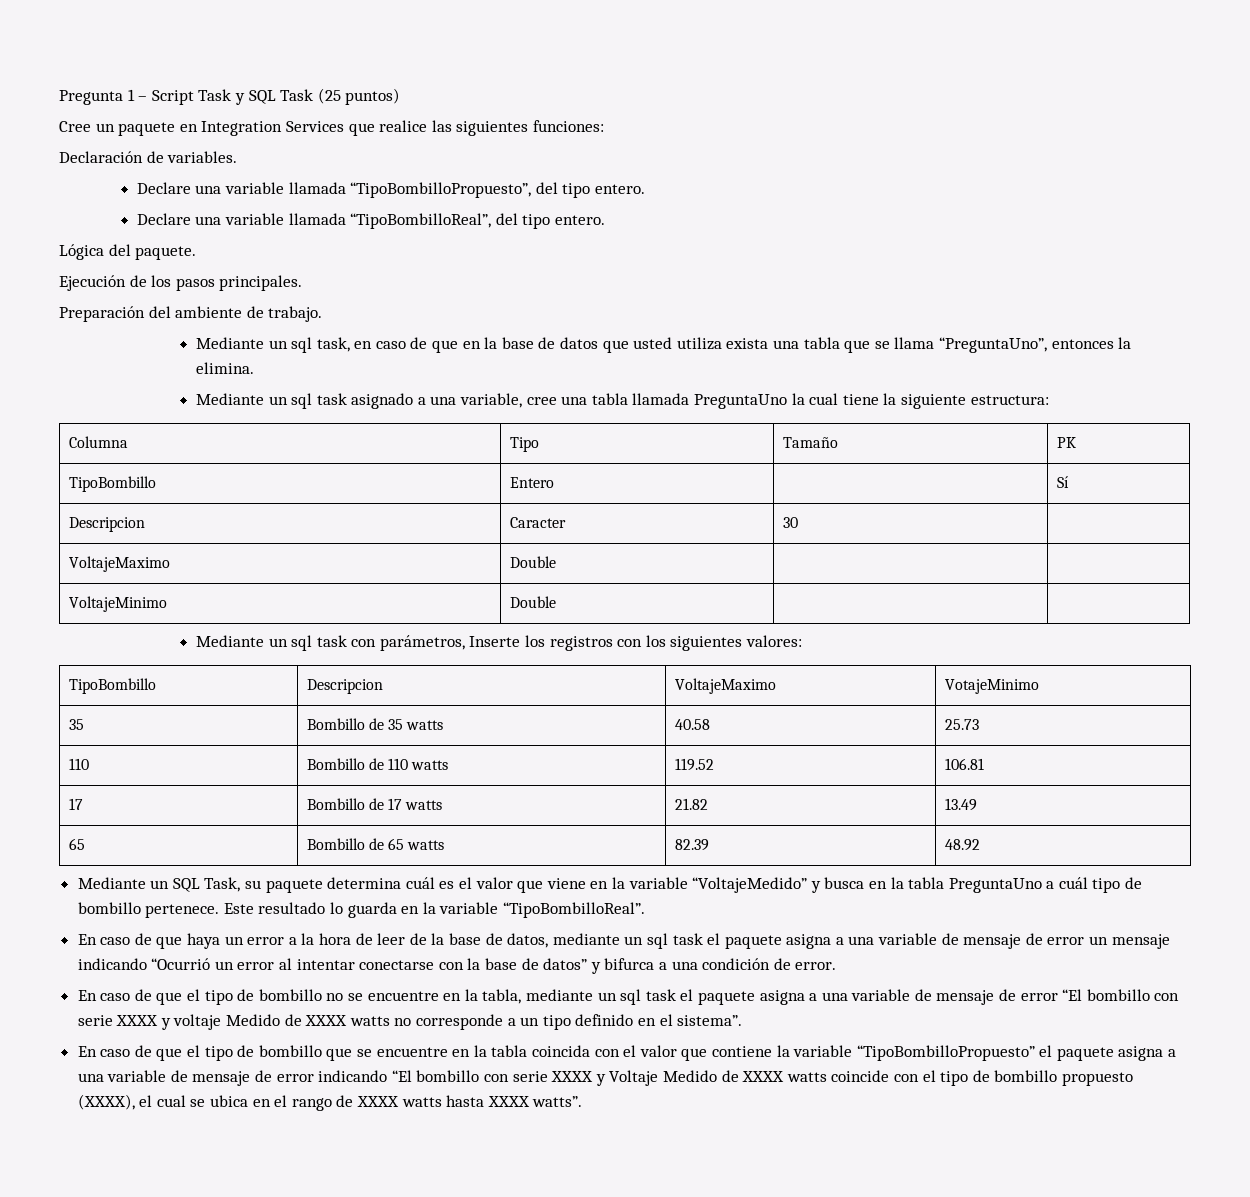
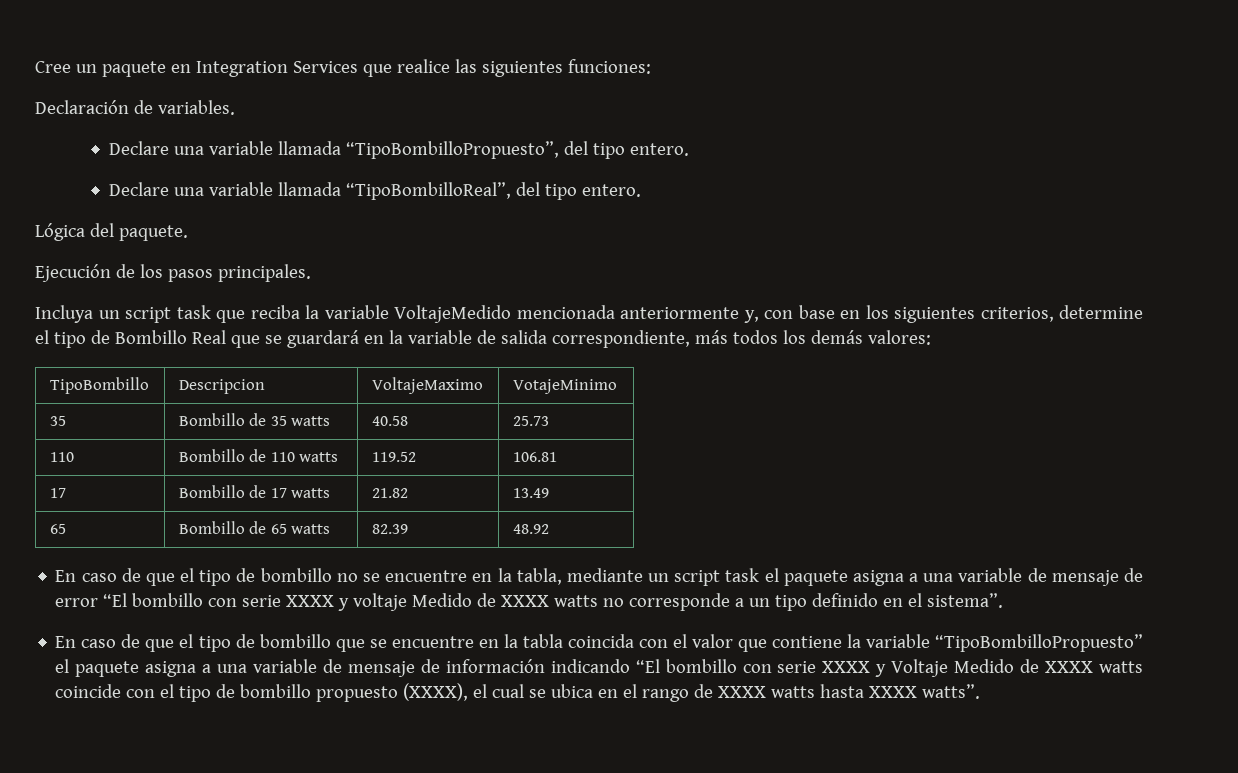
[59,88,401,105] Pregunta 1 – Script Task y SQL Task (25 puntos) // -> (35, 67) none
[59,306,323,322] [195,337,1132,353] [195,362,254,374] [195,393,1049,409] [68,436,128,448] [509,437,539,452] [782,437,838,448] [1056,437,1076,448] [68,476,156,492] [509,477,554,488] [1056,476,1069,488] [68,517,145,532] [509,517,566,528] [782,517,798,528] [68,556,170,572] [509,556,556,568] [68,596,167,612] [509,596,556,608] [195,635,743,651] Preparación del ambiente de trabajo. // Mediante un sql task, en caso de que en la base de datos que usted utiliza exista una tabla que se llama “PreguntaUno”, entonces la elimina. // Mediante un sql task asignado a una variable, cree una tabla llamada PreguntaUno la cual tiene la siguiente estructura: // Columna | Tipo | Tamaño | PK // TipoBombillo | Entero | | Sí // Descripcion | Caracter | 30 | // VoltajeMaximo | Double | | // VoltajeMinimo | Double | | // Mediante un sql task con parámetros, Inserte los registros con los siguientes -> [35,305,1143,323] [35,330,863,348] Incluya un script task que reciba la variable VoltajeMedido mencionada anteriormente y, con base en los siguientes criterios, determine el tipo de Bombillo Real que se guardará en la variable de salida correspondiente, más todos los demás
[77,877,1143,893] [77,902,646,918] [77,933,1170,949] [77,958,837,974] // Mediante un SQL Task, su paquete determina cuál es el valor que viene en la variable “VoltajeMedido” y busca en la tabla PreguntaUno a cuál tipo de bombillo pertenece. Este resultado lo guarda en la variable “TipoBombilloReal”. // En caso de que haya un error a la hora de leer de la base de datos, mediante un sql task el paquete asigna a una variable de mensaje de error un mensaje indicando “Ocurrió un error al intentar conectarse con la base de datos” y bifurca a una condición de error. -> (549, 529) none
[620,989,642,1005] sql -> [674,570,721,586] script
[276,1074,314,1082] error -> [445,659,545,673] información

